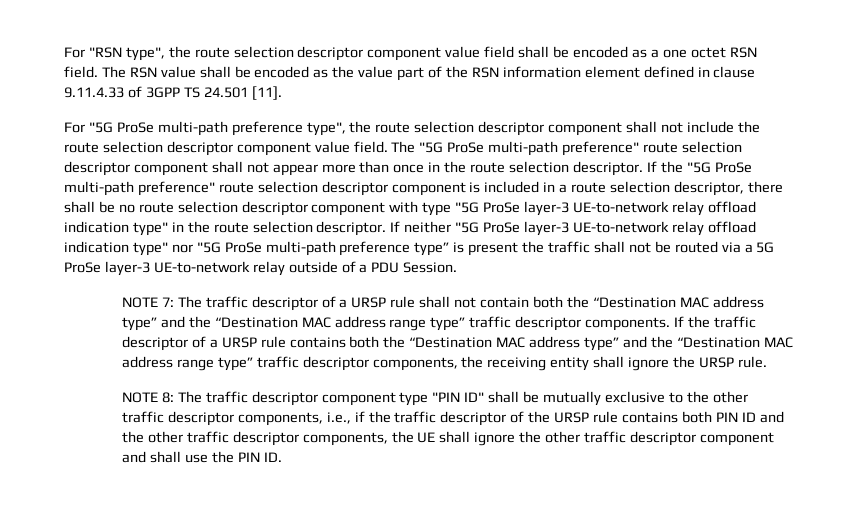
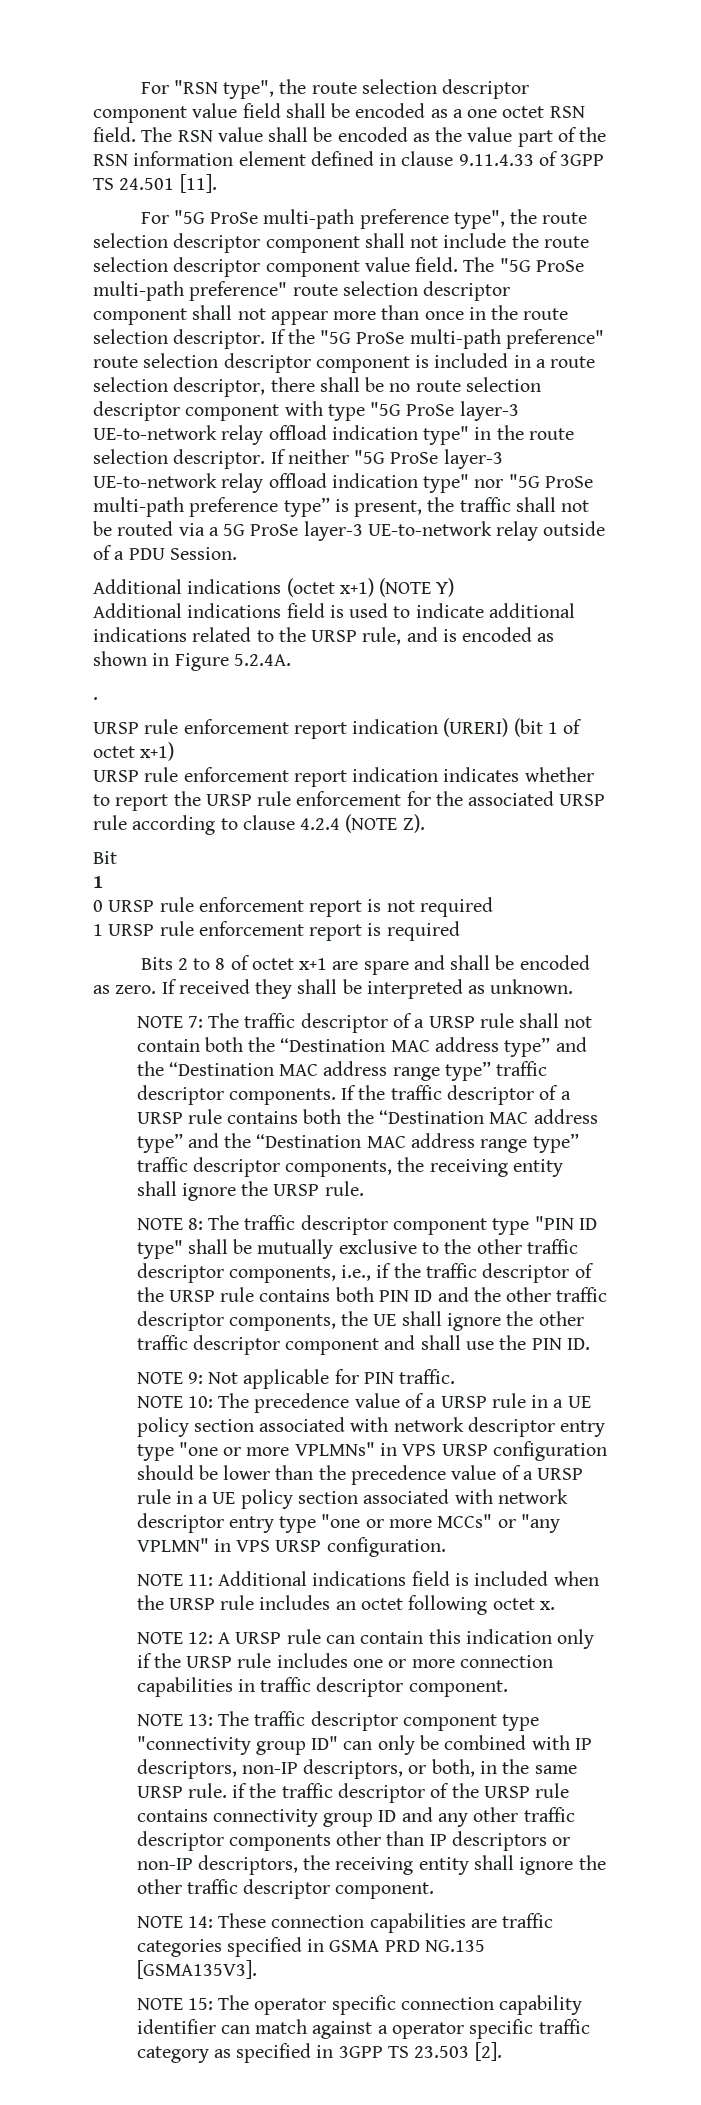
[468,242,519,256] present -> [354,500,423,517] present,
(458, 267) none -> [93,578,455,597] [93,603,575,618] [93,627,555,645] [93,651,291,671] [93,697,98,700] [93,718,583,739] [93,742,175,761] [93,767,594,787] [93,791,606,811] [93,814,425,835] [93,851,117,864] [93,876,103,888] [93,897,493,917] [93,921,460,941] [140,955,590,975] [93,979,574,999] // Additional indications (octet x+1) (NOTE Y) // Additional indications field is used to indicate additional indications related to the URSP rule, and is encoded as shown in Figure 5.2.4A. // . // URSP rule enforcement report indication (URERI) (bit 1 of octet x+1) // URSP rule enforcement report indication indicates whether to report the URSP rule enforcement for the associated URSP rule according to clause 4.2.4 (NOTE Z). // Bit // 1 // 0 URSP rule enforcement report is not required // 1 URSP rule enforcement report is required // Bits 2 to 8 of octet x+1 are spare and shall be encoded as zero. If received they shall be interpreted as unknown.
[464,392,485,402] ID" -> [578,1218,597,1230] [136,1240,183,1259] ID type"
(282, 457) none -> [136,1369,456,1389] [136,1393,591,1413] [136,1417,606,1437] [136,1441,607,1461] [136,1465,584,1485] [136,1489,568,1509] [136,1513,560,1533] [136,1537,446,1557] [136,1571,599,1586] [136,1595,555,1615] [136,1629,595,1649] [136,1653,553,1668] [136,1677,508,1697] [136,1711,540,1731] [136,1735,592,1755] [136,1759,577,1779] [136,1783,570,1803] [136,1807,575,1827] [136,1831,571,1851] [136,1855,606,1875] [136,1879,435,1899] [136,1913,554,1933] [136,1937,486,1957] [136,1960,257,1979] [136,1995,583,2015] [136,2019,590,2039] [136,2042,502,2063] // NOTE 9: Not applicable for PIN traffic. // NOTE 10: The precedence value of a URSP rule in a UE policy section associated with network descriptor entry type "one or more VPLMNs" in VPS URSP configuration should be lower than the precedence value of a URSP rule in a UE policy section associated with network descriptor entry type "one or more MCCs" or "any VPLMN" in VPS URSP configuration. // NOTE 11: Additional indications field is included when the URSP rule includes an octet following octet x. // NOTE 12: A URSP rule can contain this indication only if the URSP rule includes one or more connection capabilities in traffic descriptor component. // NOTE 13: The traffic descriptor component type "connectivity group ID" can only be combined with IP descriptors, non-IP descriptors, or both, in the same URSP rule. if the traffic descriptor of the URSP rule contains connectivity group ID and any other traffic descriptor components other than IP descriptors or non-IP descriptors, the receiving entity shall ignore the other traffic descriptor component. // NOTE 14: These connection capabilities are traffic categories specified in GSMA PRD NG.135 [GSMA135V3]. // NOTE 15: The operator specific connection capability identifier can match against a operator specific traffic category as specified in 3GPP TS 23.503 [2].

